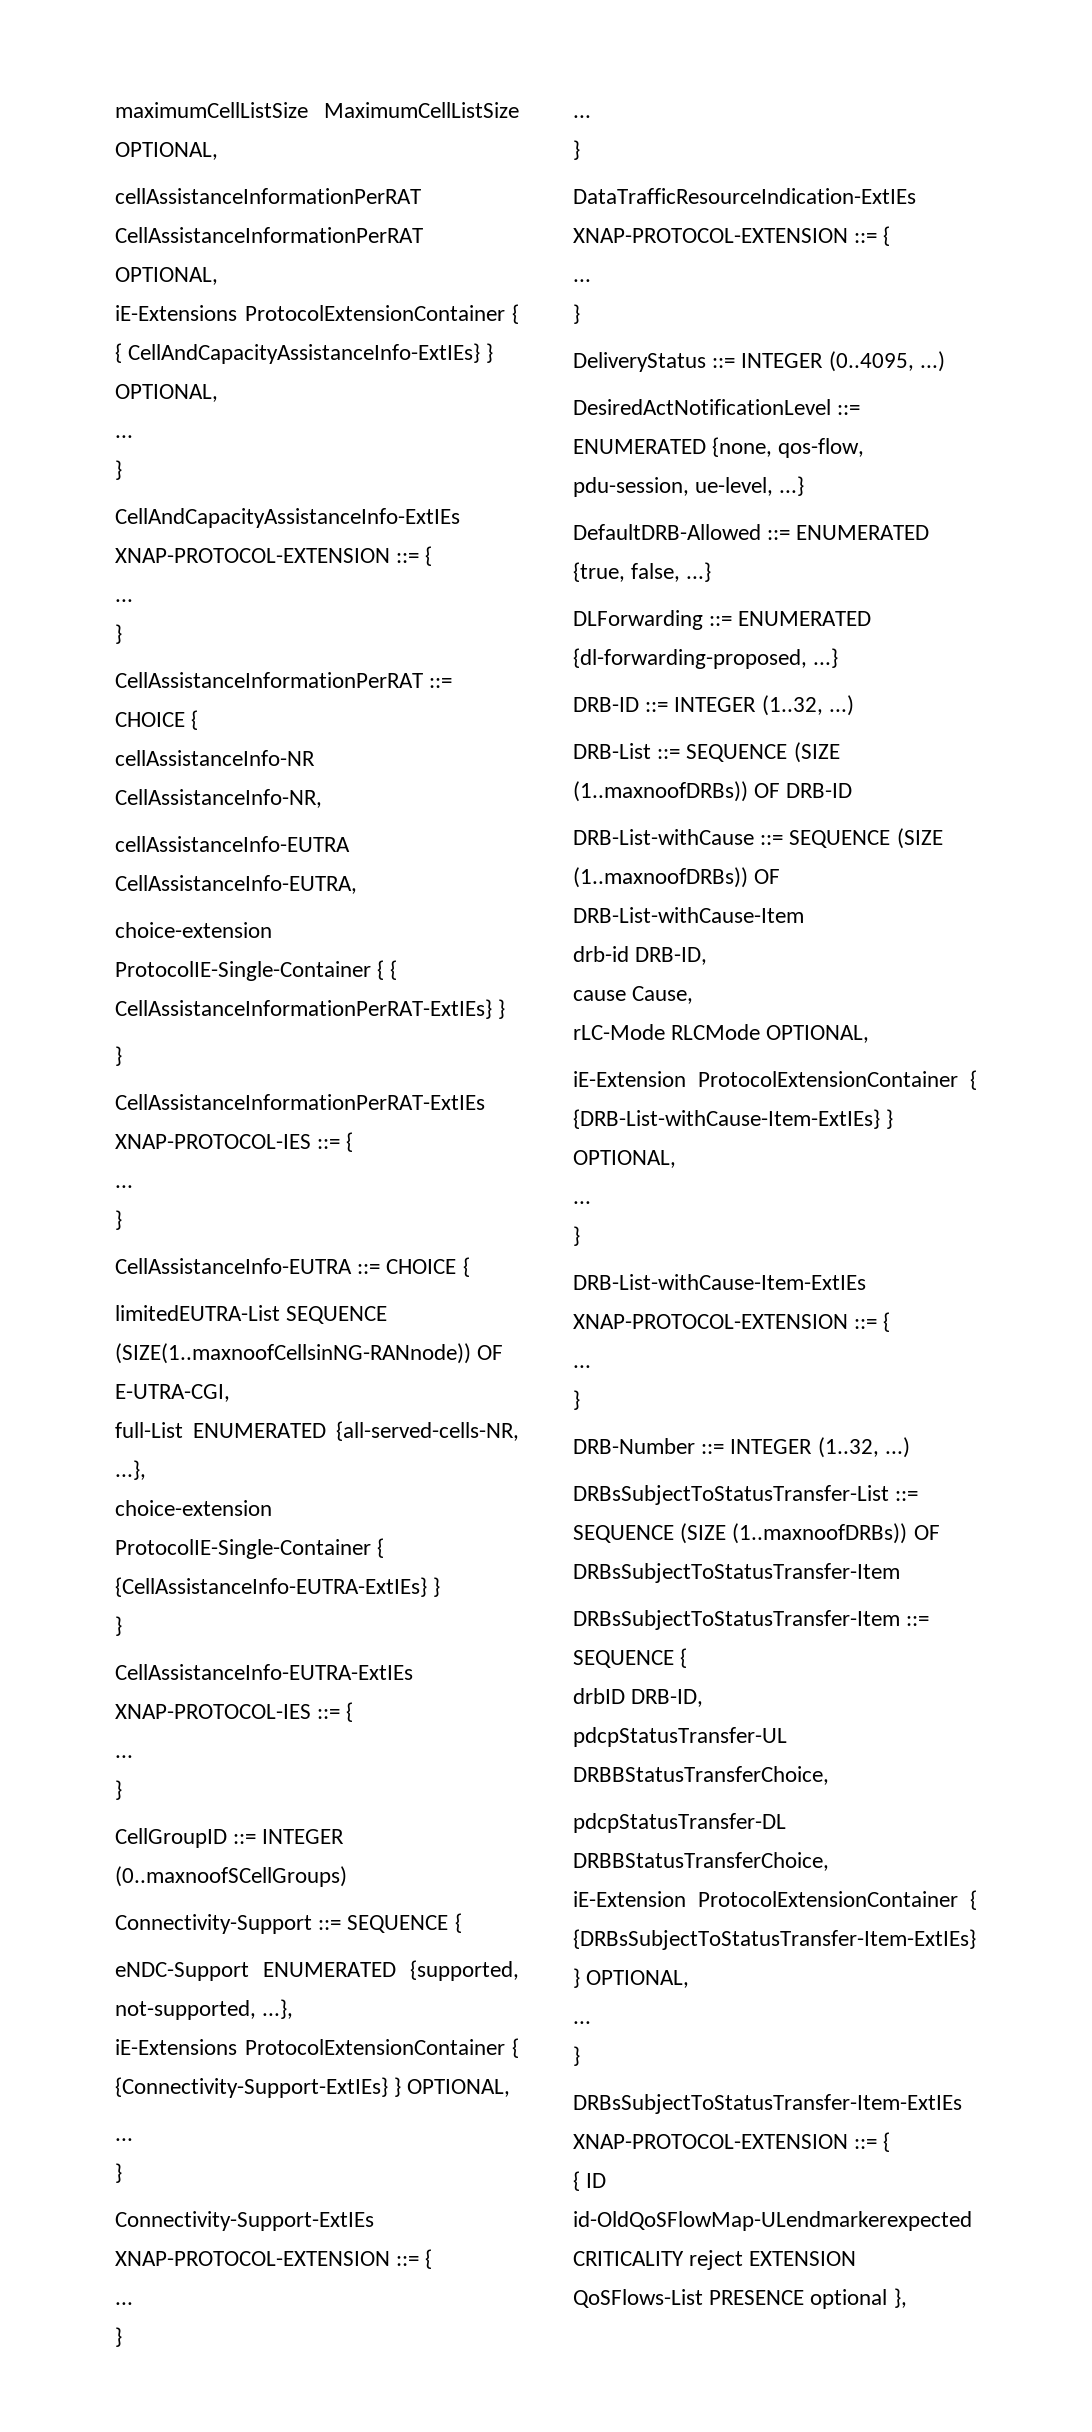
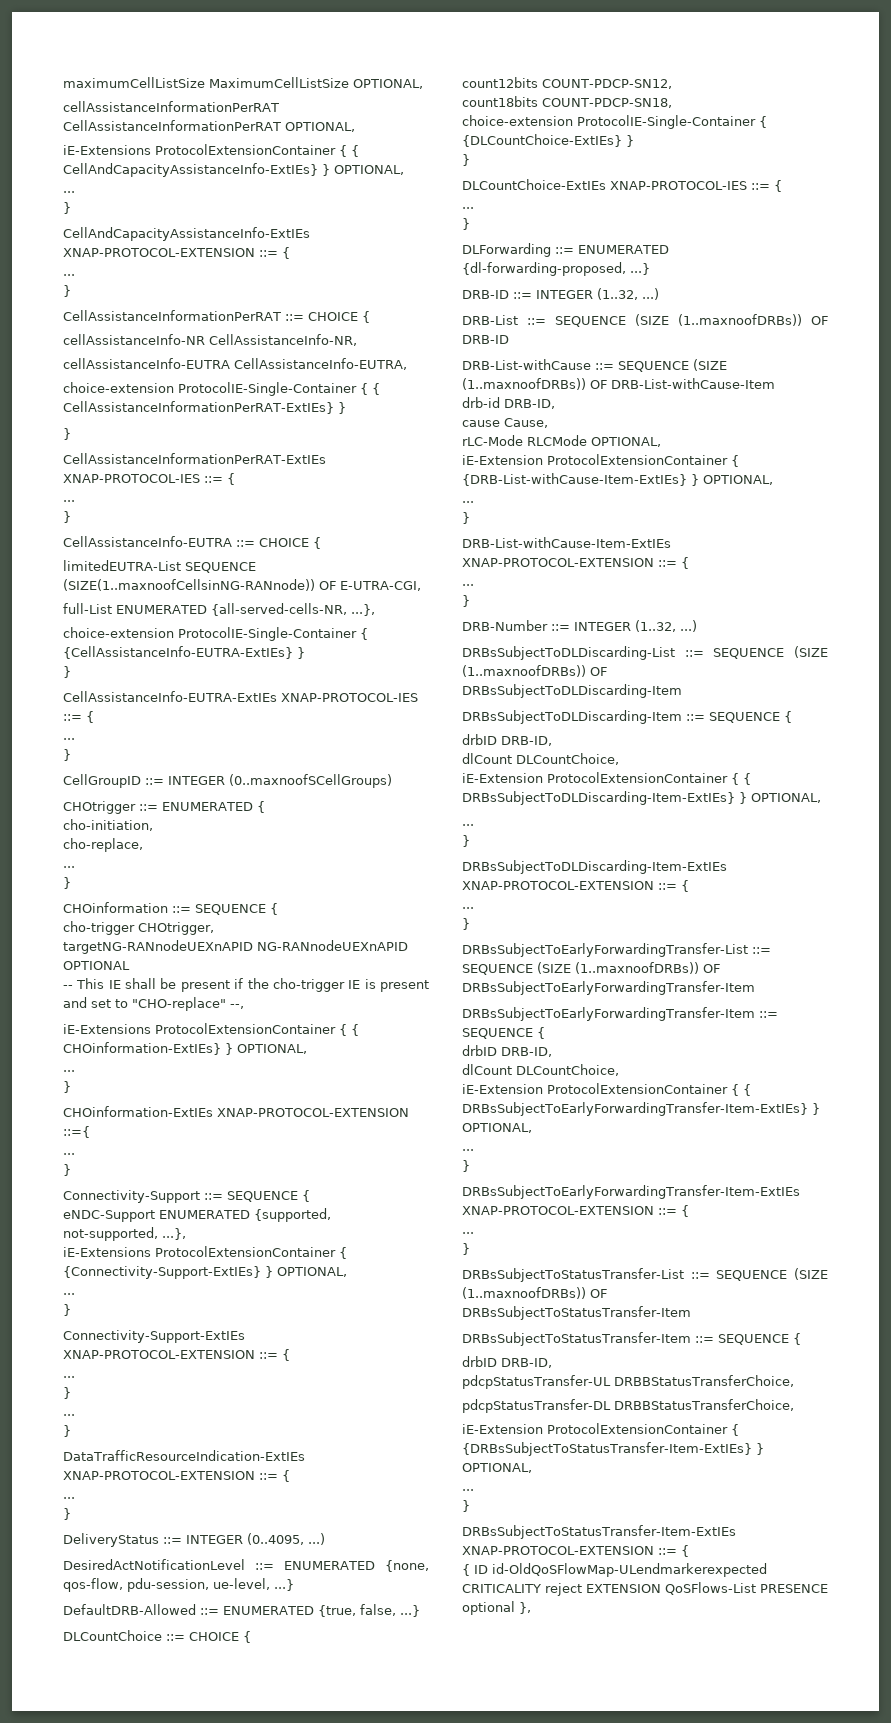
(347, 1876) none -> [63,801,265,814] [63,819,153,831] [63,838,143,852] [63,866,75,868] [63,877,71,889] [63,902,278,915] [63,921,214,935] [63,940,408,954] [63,961,130,970] [63,978,430,992] [63,997,244,1011] [63,1023,359,1036] [63,1042,307,1055] [63,1070,75,1072] [63,1081,71,1093] [63,1106,409,1117] [63,1126,90,1138] [63,1153,75,1155] [63,1164,71,1176] // CHOtrigger ::= ENUMERATED { // cho-initiation, // cho-replace, // ... // } // CHOinformation ::= SEQUENCE { // cho-trigger CHOtrigger, // targetNG-RANnodeUEXnAPID NG-RANnodeUEXnAPID OPTIONAL // -- This IE shall be present if the cho-trigger IE is present and set to "CHO-replace" --, // iE-Extensions ProtocolExtensionContainer { { CHOinformation-ExtIEs} } OPTIONAL, // ... // } // CHOinformation-ExtIEs XNAP-PROTOCOL-EXTENSION ::={ // ... // }
(712, 572) none -> [63,1630,251,1643] [462,77,672,89] [462,96,672,108] [462,115,767,129] [462,134,634,147] [462,154,470,166] [462,179,782,192] [462,207,474,209] [462,218,470,230] // DLCountChoice ::= CHOICE { // count12bits COUNT-PDCP-SN12, // count18bits COUNT-PDCP-SN18, // choice-extension ProtocolIE-Single-Container { {DLCountChoice-ExtIEs} } // } // DLCountChoice-ExtIEs XNAP-PROTOCOL-IES ::= { // ... // }
(910, 1447) none -> [462,646,828,660] [462,665,607,677] [462,684,682,698] [462,710,792,724] [462,734,552,746] [462,753,619,765] [462,772,751,785] [462,791,821,805] [462,824,474,826] [462,835,470,847] [462,860,727,874] [462,880,689,892] [462,907,474,909] [462,918,470,930] [462,943,771,957] [462,962,720,975] [462,981,755,995] [462,1007,778,1021] [462,1027,545,1039] [462,1045,552,1057] [462,1064,619,1076] [462,1083,751,1096] [462,1102,820,1116] [462,1123,532,1133] [462,1149,474,1151] [462,1160,470,1172] [462,1185,800,1199] [462,1205,689,1217] [462,1232,474,1234] [462,1243,470,1255] // DRBsSubjectToDLDiscarding-List ::= SEQUENCE (SIZE (1..maxnoofDRBs)) OF DRBsSubjectToDLDiscarding-Item // DRBsSubjectToDLDiscarding-Item ::= SEQUENCE { // drbID DRB-ID, // dlCount DLCountChoice, // iE-Extension ProtocolExtensionContainer { { DRBsSubjectToDLDiscarding-Item-ExtIEs} } OPTIONAL, // ... // } // DRBsSubjectToDLDiscarding-Item-ExtIEs XNAP-PROTOCOL-EXTENSION ::= { // ... // } // DRBsSubjectToEarlyForwardingTransfer-List ::= SEQUENCE (SIZE (1..maxnoofDRBs)) OF DRBsSubjectToEarlyForwardingTransfer-Item // DRBsSubjectToEarlyForwardingTransfer-Item ::= SEQUENCE { // drbID DRB-ID, // dlCount DLCountChoice, // iE-Extension ProtocolExtensionContainer { { DRBsSubjectToEarlyForwardingTransfer-Item-ExtIEs} } OPTIONAL, // ... // } // DRBsSubjectToEarlyForwardingTransfer-Item-ExtIEs XNAP-PROTOCOL-EXTENSION ::= { // ... // }

